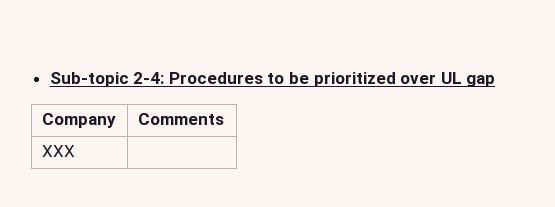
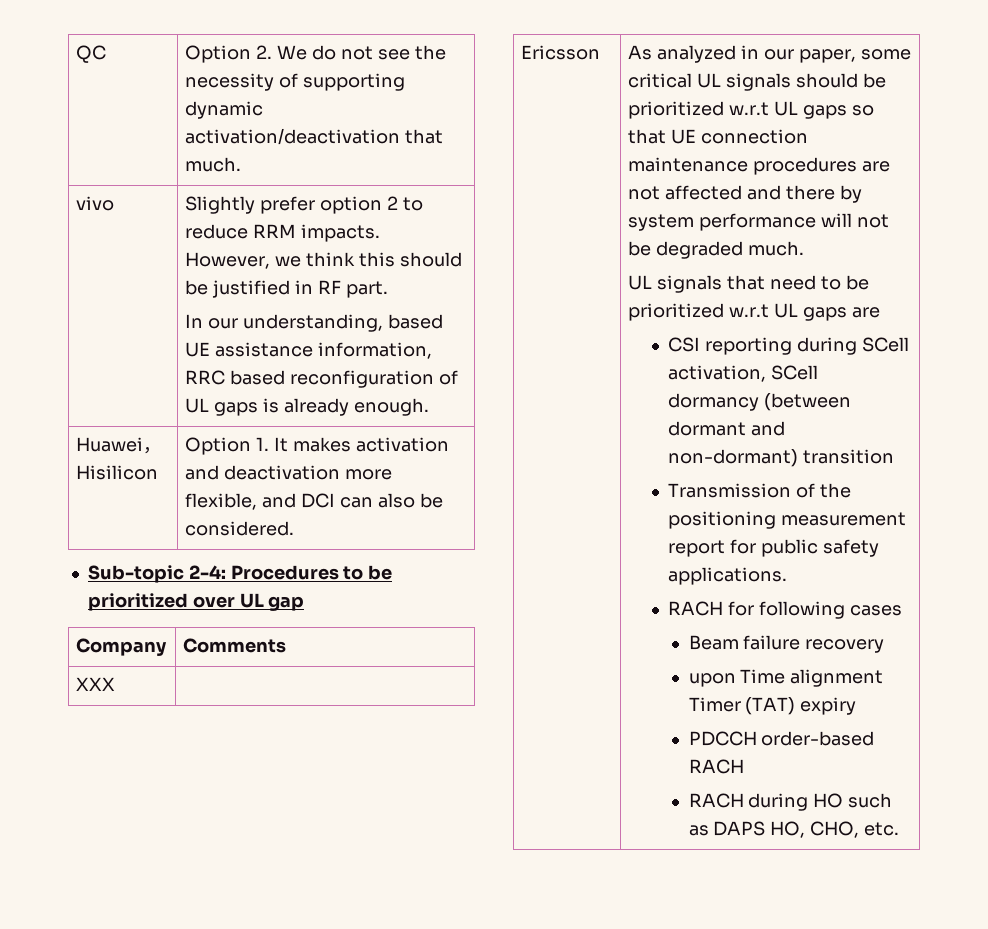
(49, 79) none -> [76,45,107,63] [185,45,446,63] [185,73,406,91] [185,101,264,119] [185,128,444,145] [185,157,242,172] [76,196,115,211] [185,196,423,214] [185,224,381,242] [185,252,462,269] [185,280,388,298] [185,314,444,332] [185,342,433,359] [185,370,459,388] [185,398,429,416] [76,437,162,454] [76,465,159,480] [185,437,449,455] [185,465,393,480] [185,493,443,510] [185,521,295,536] QC | Option 2. We do not see the necessity of supporting dynamic activation/deactivation that much. // vivo | Slightly prefer option 2 to reduce RRM impacts. However, we think this should be justified in RF part. // In our understanding, based UE assistance information, RRC based reconfiguration of UL gaps is already enough. // Huawei，Hisilicon | Option 1. It makes activation and deactivation more flexible, and DCI can also be considered. //
(75, 151) none -> [521,45,601,60] [628,45,911,63] [628,73,886,91] [628,101,874,119] [628,129,809,144] [628,157,891,175] [628,185,862,203] [628,213,890,231] [628,241,805,259] [628,275,869,293] [628,303,880,321] [668,337,909,355] [668,365,819,382] [668,393,852,411] [668,421,786,436] [668,449,895,467] [668,483,852,498] [668,511,907,529] [668,539,879,557] [668,567,788,585] [668,601,902,619] [688,635,885,653] [688,669,884,687] [688,697,857,715] [688,731,875,746] [688,759,744,774] [688,793,893,811] [688,821,899,838] // Ericsson | As analyzed in our paper, some critical UL signals should be prioritized w.r.t UL gaps so that UE connection maintenance procedures are not affected and there by system performance will not be degraded much. // UL signals that need to be prioritized w.r.t UL gaps are // CSI reporting during SCell activation, SCell dormancy (between dormant and non-dormant) transition // Transmission of the positioning measurement report for public safety applications. // RACH for following cases // Beam failure recovery // upon Time alignment Timer (TAT) expiry // PDCCH order-based RACH // RACH during HO such as DAPS HO, CHO, etc.

